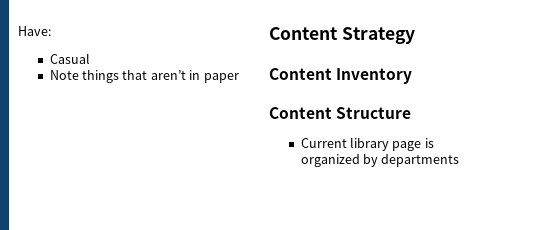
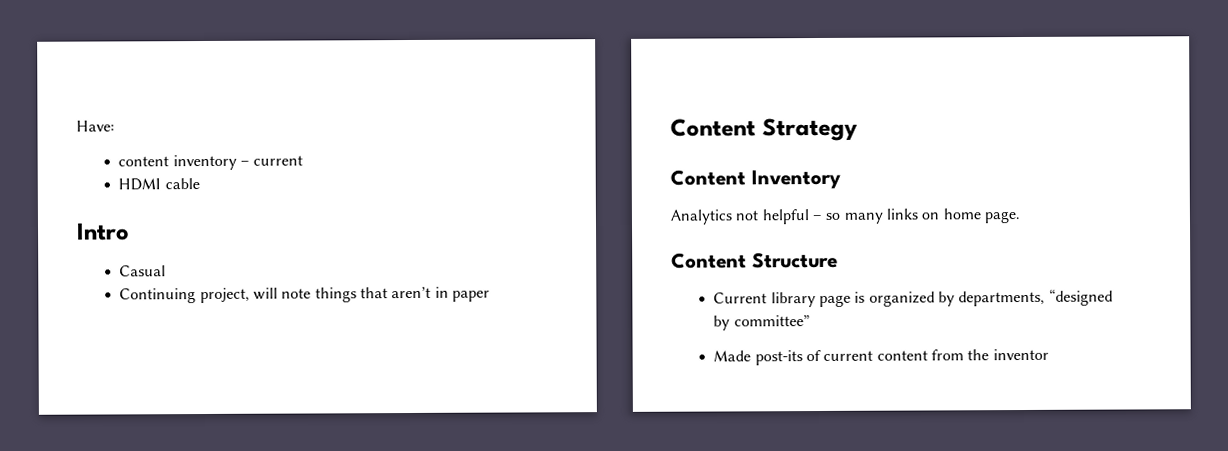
[49,53,90,64] [49,70,79,80] Casual // Note -> [118,154,304,171] [118,178,200,191] [76,222,130,241] [119,265,167,277] [119,287,312,304] content inventory – current // HDMI cable // Intro // Casual // Continuing project, will note
(413, 76) none -> [670,208,1020,225] // Analytics not helpful – so many links on home page.
[381,154,460,167] departments -> [958,288,1113,307] [713,315,810,331] [713,348,1049,366] departments, “designed by committee” // Made post-its of current content from the inventor

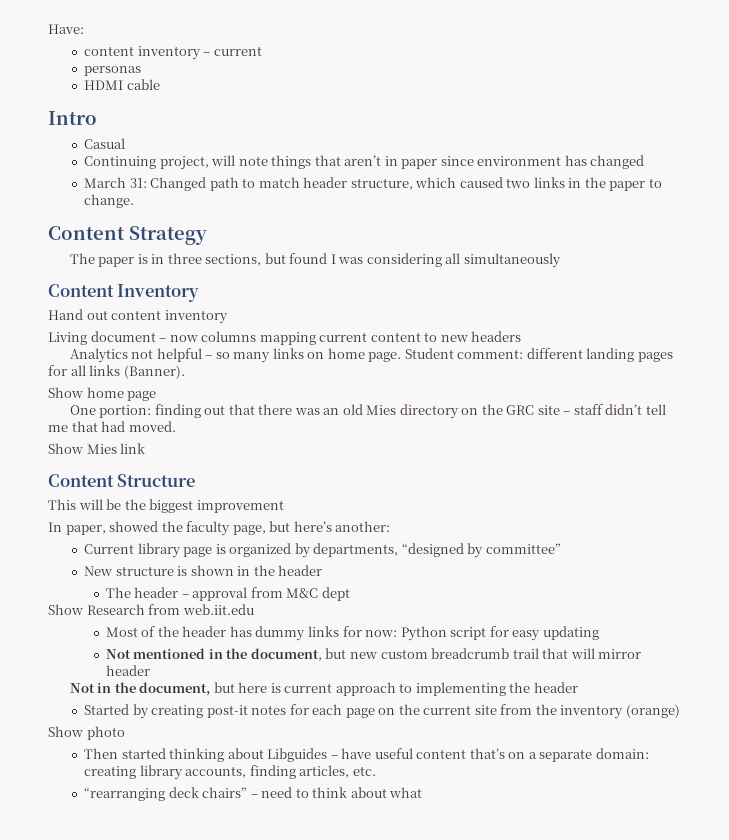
(304, 160) none -> [84,66,142,76] // personas
[670,117,858,142] [670,169,841,190] // Content Strategy // Content Inventory -> [440,155,645,169] [84,177,662,191] [84,194,135,208] [48,226,207,245] [69,253,561,268] [48,284,200,302] [48,309,228,324] [48,331,522,345] since environment has changed // March 31: Changed path to match header structure, which caused two links in the paper to change. // Content Strategy // The paper is in three sections, but found I was considering all simultaneously // Content Inventory // Hand out content inventory // Living document – now columns mapping current content to new headers
[671,251,838,269] // Content Structure -> [404,348,673,362] [48,365,185,379] [48,387,157,401] [69,404,666,419] [48,421,176,432] [48,443,146,454] [48,474,196,487] [48,499,284,513] [48,521,391,536] Student comment: different landing pages for all links (Banner). // Show home page // One portion: finding out that there was an old Mies directory on the GRC site – staff didn’t tell me that had moved. // Show Mies link // Content Structure // This will be the biggest improvement // In paper, showed the faculty page, but here’s another:
[713,348,1049,366] Made post-its of current content from the inventor -> [84,565,323,576] [105,587,350,601] [48,604,254,615] [105,626,599,641] [105,648,642,661] [105,665,150,676] [69,682,578,696] [84,704,680,719] [48,726,125,740] [84,748,649,762] [84,765,376,780] [84,787,423,801] New structure is shown in the header // The header – approval from M&C dept // Show Research from web.iit.edu // Most of the header has dummy links for now: Python script for easy updating // Not mentioned in the document, but new custom breadcrumb trail that will mirror header // Not in the document, but here is current approach to implementing the header // Started by creating post-it notes for each page on the current site from the inventory (orange) // Show photo // Then started thinking about Libguides – have useful content that’s on a separate domain: creating library accounts, finding articles, etc. // “rearranging deck chairs” – need to think about what

